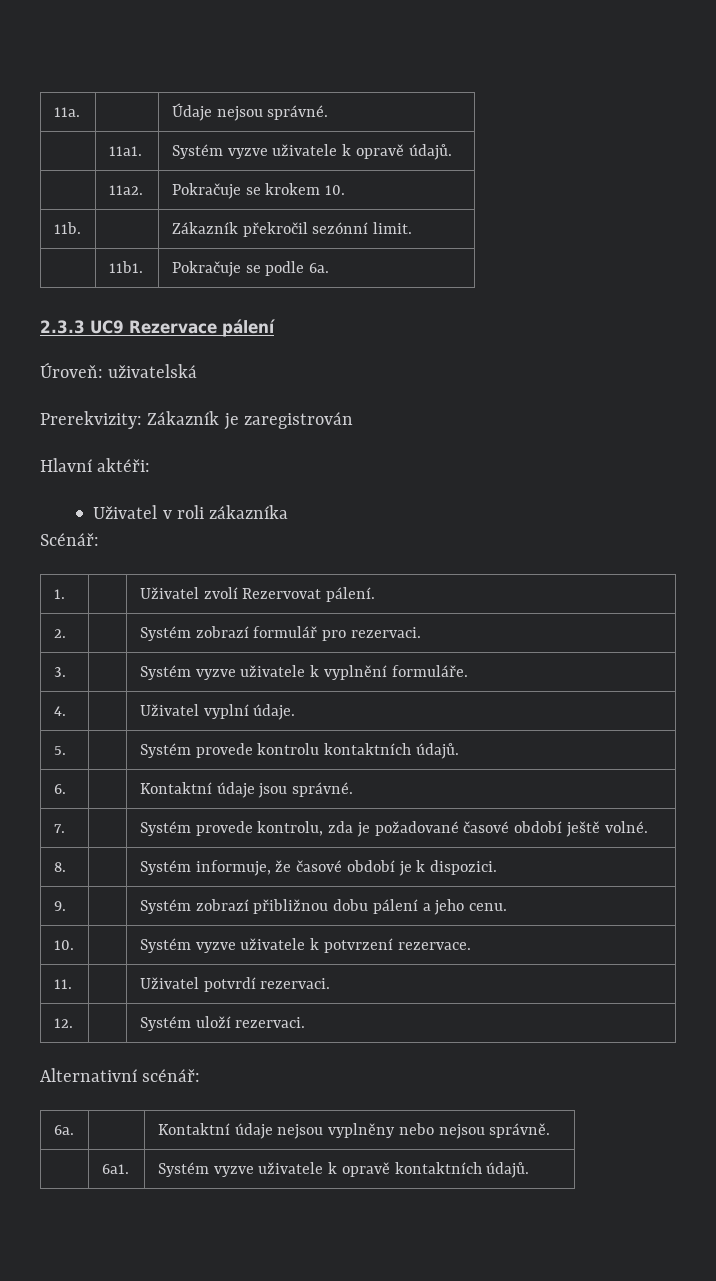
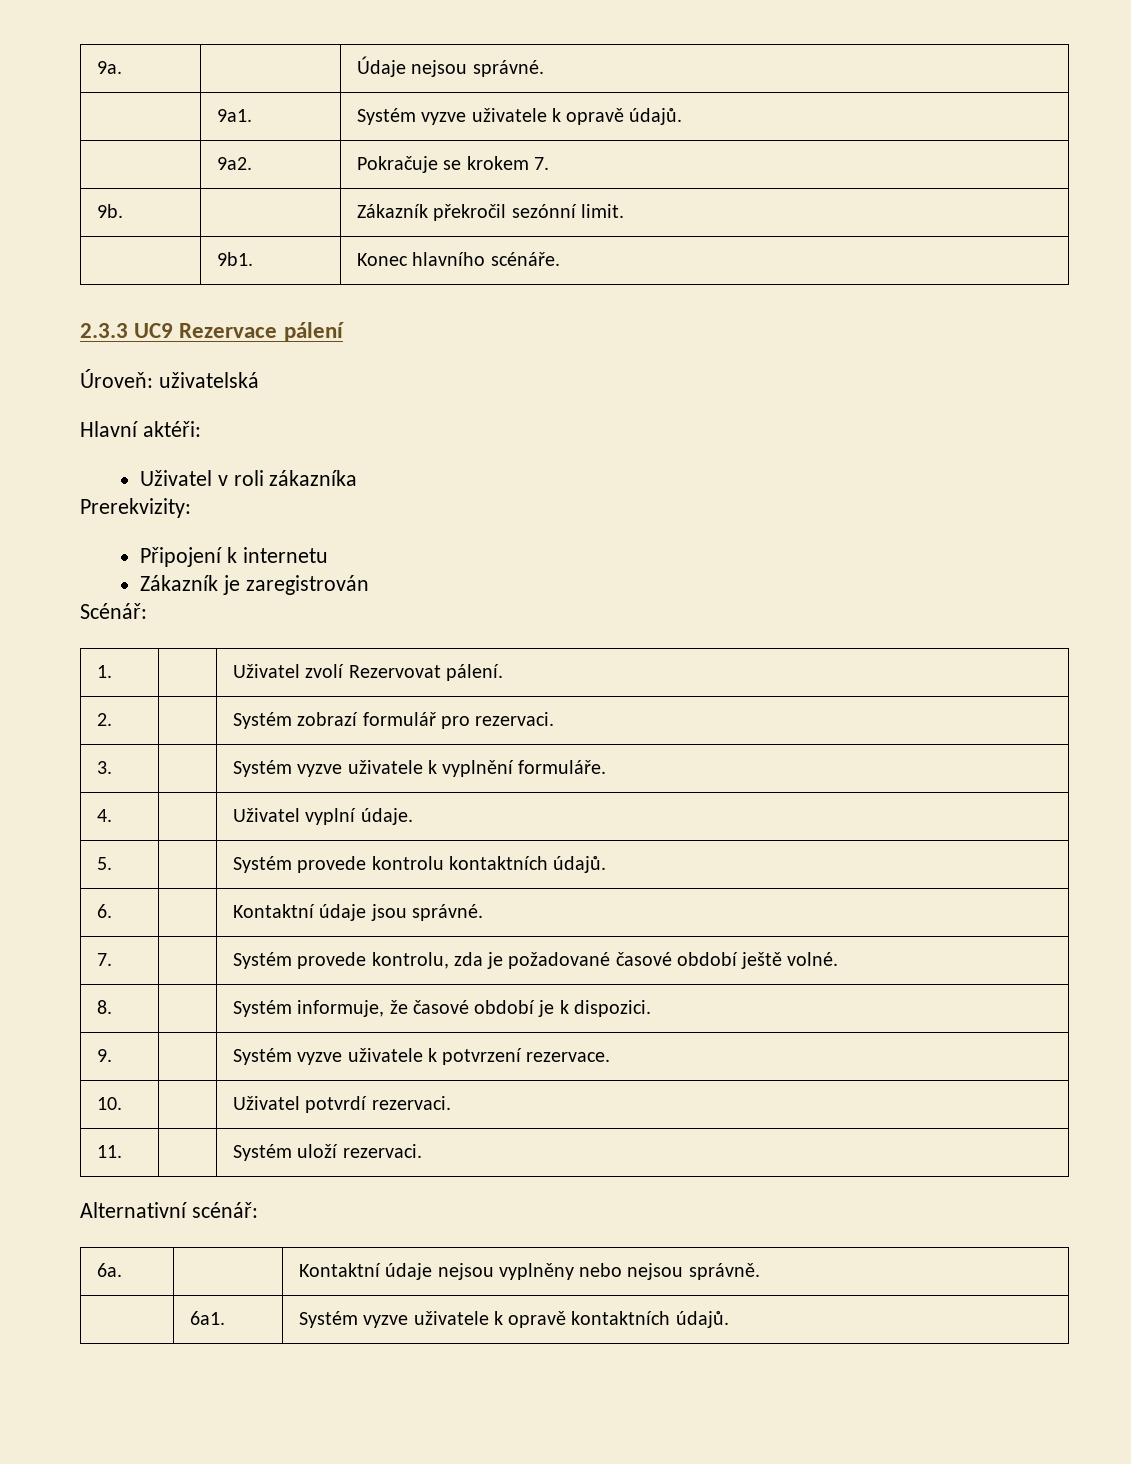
[53,107,80,117] 11a. -> [96,61,122,74] 9a.
[108,146,142,156] 11a1. -> [216,109,252,122] 9a1.
[108,185,143,195] 11a2. -> [216,157,252,170] 9a2.
[325,185,346,195] [53,222,81,234] 10. // 11b. -> [533,157,549,170] [96,204,123,218] 7. // 9b.
[108,261,143,273] [171,261,330,277] 11b1. | Pokračuje se podle 6a. -> [216,252,253,266] [356,252,560,266] 9b1. | Konec hlavního scénáře.
[40,411,353,430] // Prerekvizity: Zákazník je zaregistrován -> (259, 380) none
(289, 512) none -> [80,498,191,518] [140,547,328,567] [140,575,369,595] // Prerekvizity: // Připojení k internetu // Zákazník je zaregistrován
[139,899,508,915] [53,940,74,950] | Systém zobrazí přibližnou dobu pálení a jeho cenu. // 10. | -> (112, 1055) none
[53,979,72,989] 11. -> [96,1097,122,1110] 10.
[53,1018,73,1028] 12. -> [96,1145,122,1158] 11.

